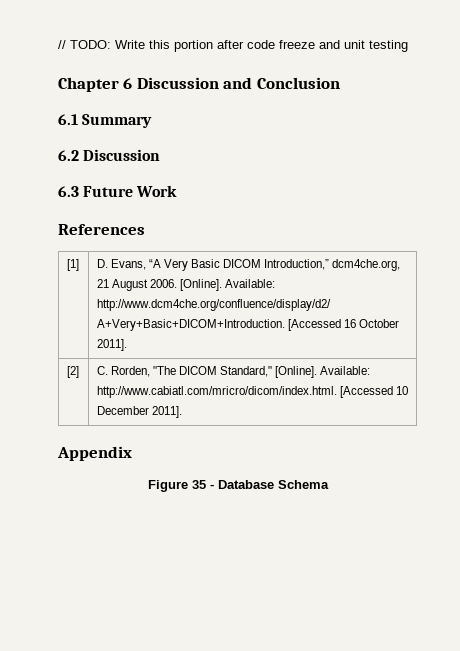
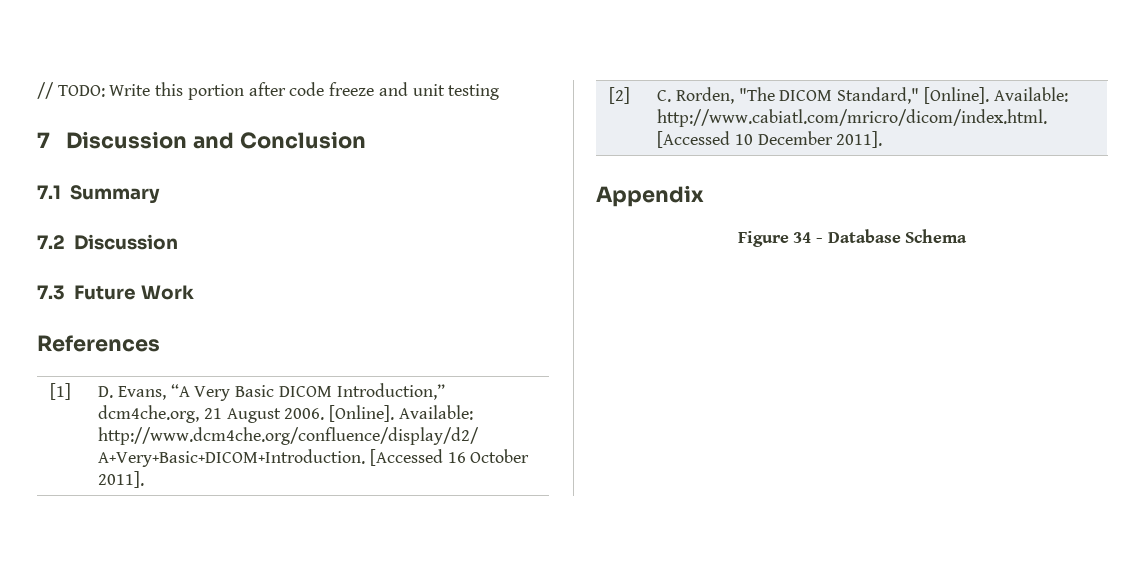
[58,77,133,92] Chapter 6 -> [37,132,50,148] 7
[58,114,78,125] 6.1 -> [37,185,61,199] 7.1
[58,150,79,161] 6.2 -> [37,235,65,249] 7.2
[58,186,79,197] 6.3 -> [37,285,65,300] 7.3
[191,480,206,489] 35 -> [793,232,812,243] 34

